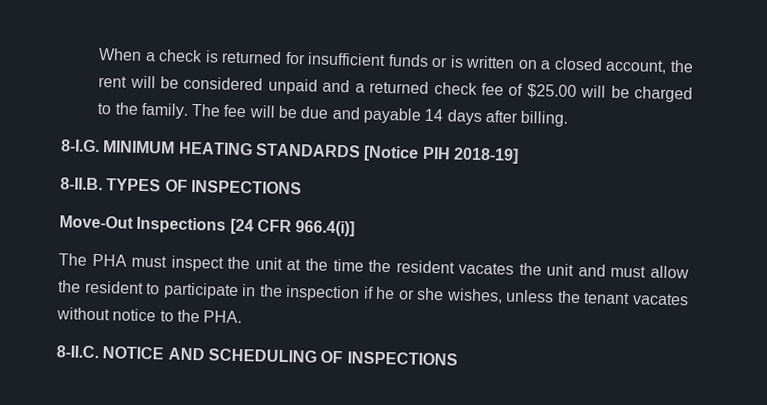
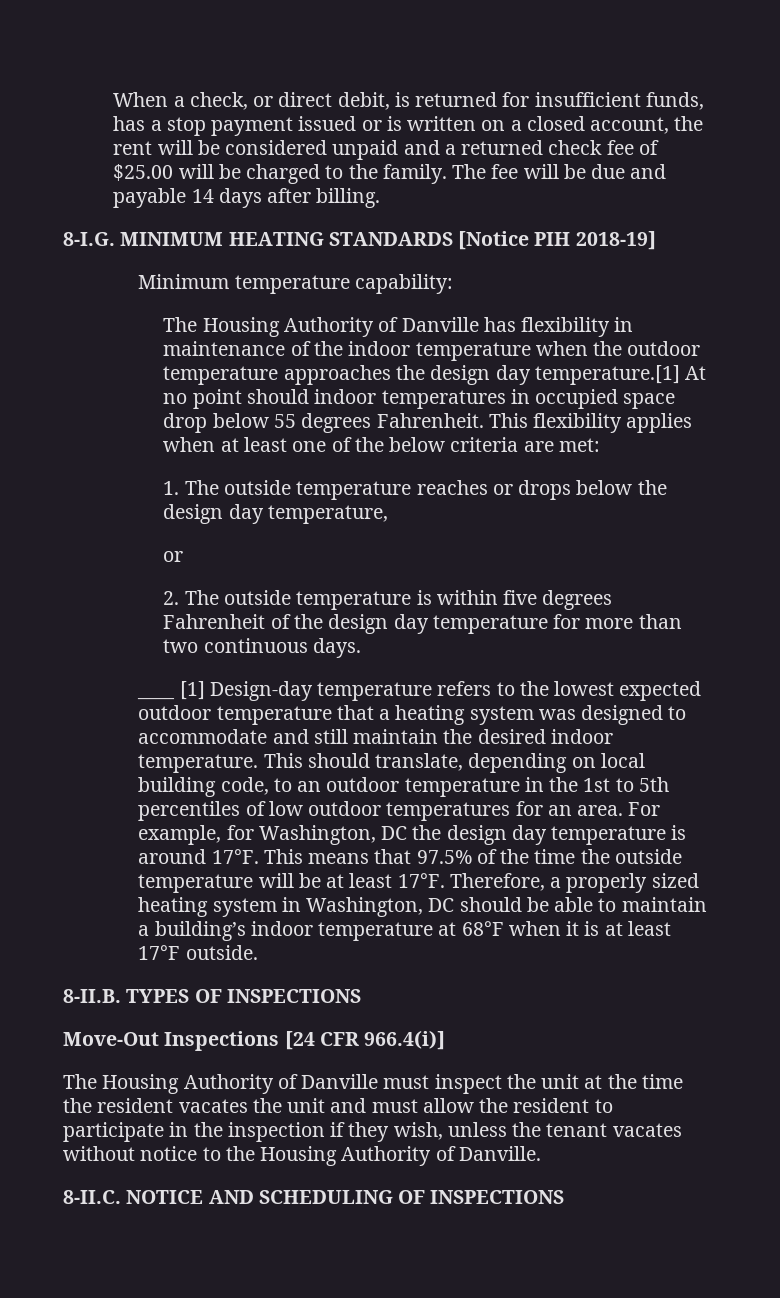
[158,49,429,67] check is returned for insufficient funds -> [189,92,704,110] [113,116,357,136] check, or direct debit, is returned for insufficient funds, has a stop payment issued
(519, 155) none -> [138,274,453,294] [163,317,634,337] [163,341,701,361] [163,365,707,385] [163,389,676,409] [163,413,693,433] [163,437,600,452] [163,480,667,500] [163,504,388,524] [163,551,184,562] [163,590,613,610] [163,614,682,634] [163,638,361,658] [137,681,702,701] [138,705,687,725] [138,729,613,744] [138,753,645,773] [138,777,670,797] [138,801,661,821] [138,825,687,845] [138,849,683,864] [138,873,699,893] [138,897,707,917] [138,921,672,941] [138,945,258,960] // Minimum temperature capability: // The Housing Authority of Danville has flexibility in maintenance of the indoor temperature when the outdoor temperature approaches the design day temperature.[1] At no point should indoor temperatures in occupied space drop below 55 degrees Fahrenheit. This flexibility applies when at least one of the below criteria are met: // 1. The outside temperature reaches or drops below the design day temperature, // or // 2. The outside temperature is within five degrees Fahrenheit of the design day temperature for more than two continuous days. // ____ [1] Design-day temperature refers to the lowest expected outdoor temperature that a heating system was designed to accommodate and still maintain the desired indoor temperature. This should translate, depending on local building code, to an outdoor temperature in the 1st to 5th percentiles of low outdoor temperatures for an area. For example, for Washington, DC the design day temperature is around 17°F. This means that 97.5% of the time the outside temperature will be at least 17°F. Therefore, a properly sized heating system in Washington, DC should be able to maintain a building’s indoor temperature at 68°F when it is at least 17°F outside.
[91,253,127,267] PHA -> [102,1074,379,1094] Housing Authority of Danville
[375,286,503,304] he or she wishes, -> [348,1122,443,1142] they wish,
[203,310,243,324] PHA. -> [260,1146,541,1166] Housing Authority of Danville.

